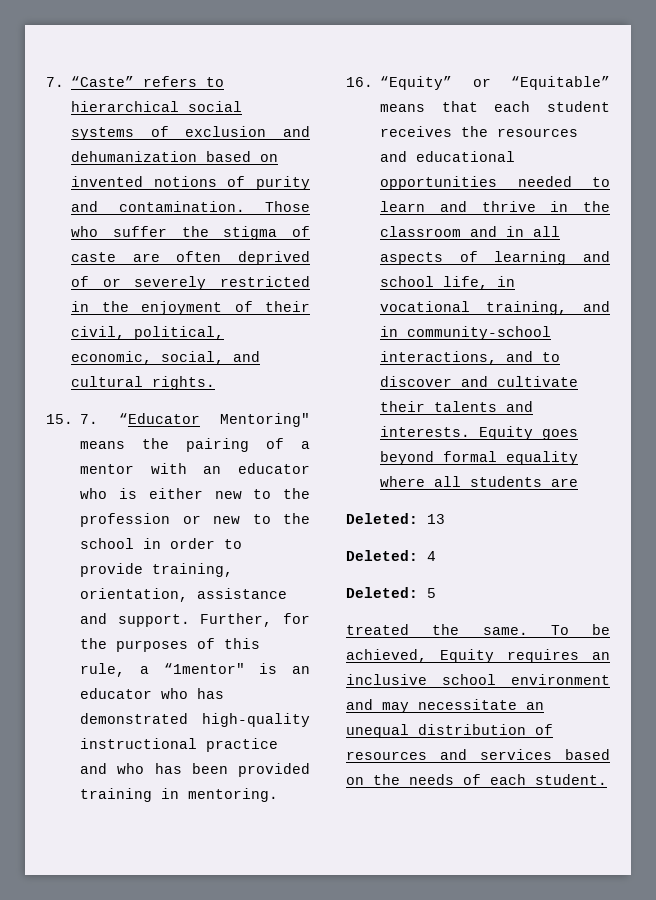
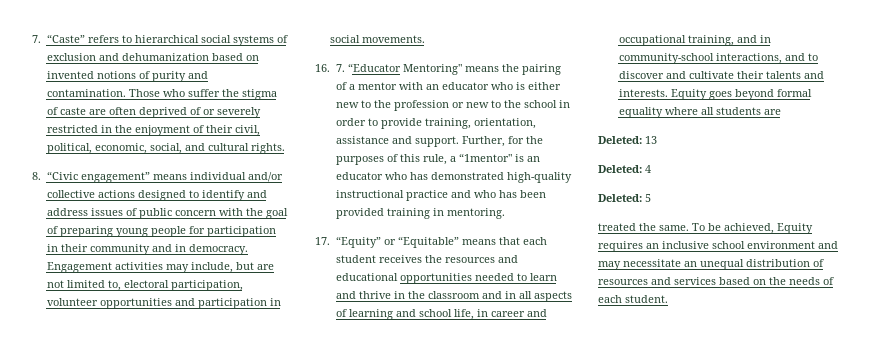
[46,414,73,424] 15. -> [32,171,283,183] [46,190,267,201] [46,208,288,219] [46,226,276,237] [46,244,248,255] [46,262,274,273] [46,280,243,291] [46,298,281,309] [329,35,425,43] [315,64,330,72] 8. “Civic engagement” means individual and/or collective actions designed to identify and address issues of public concern with the goal of preparing young people for participation in their community and in democracy. Engagement activities may include, but are not limited to, electoral participation, volunteer opportunities and participation in social movements. // 16.
[346,77,373,87] 16. -> [315,237,330,245] 17.
[380,301,471,312] vocational -> [490,309,547,317] [618,35,686,46] career and occupational

